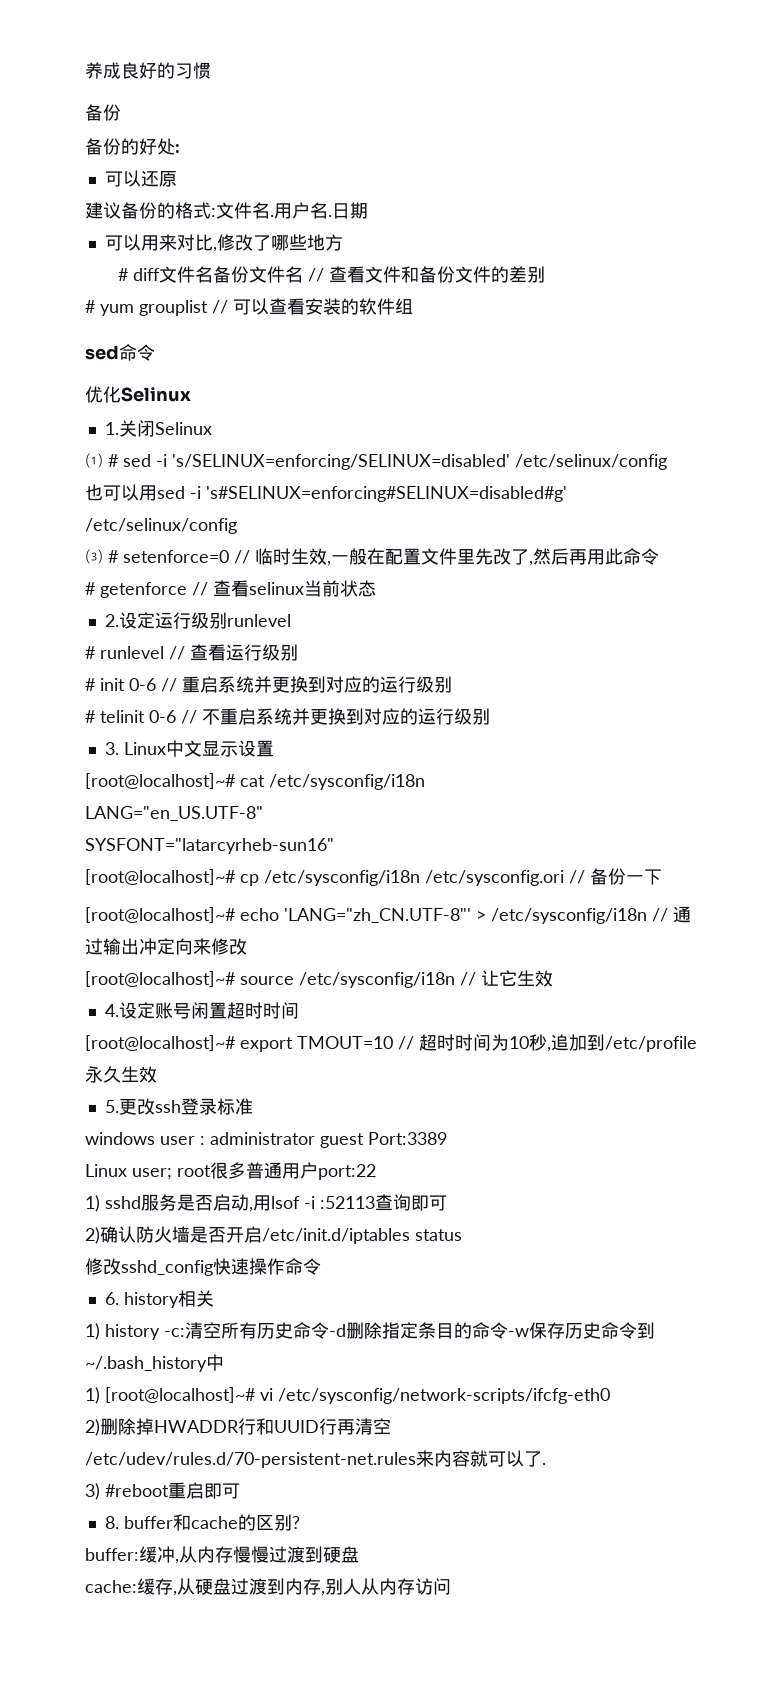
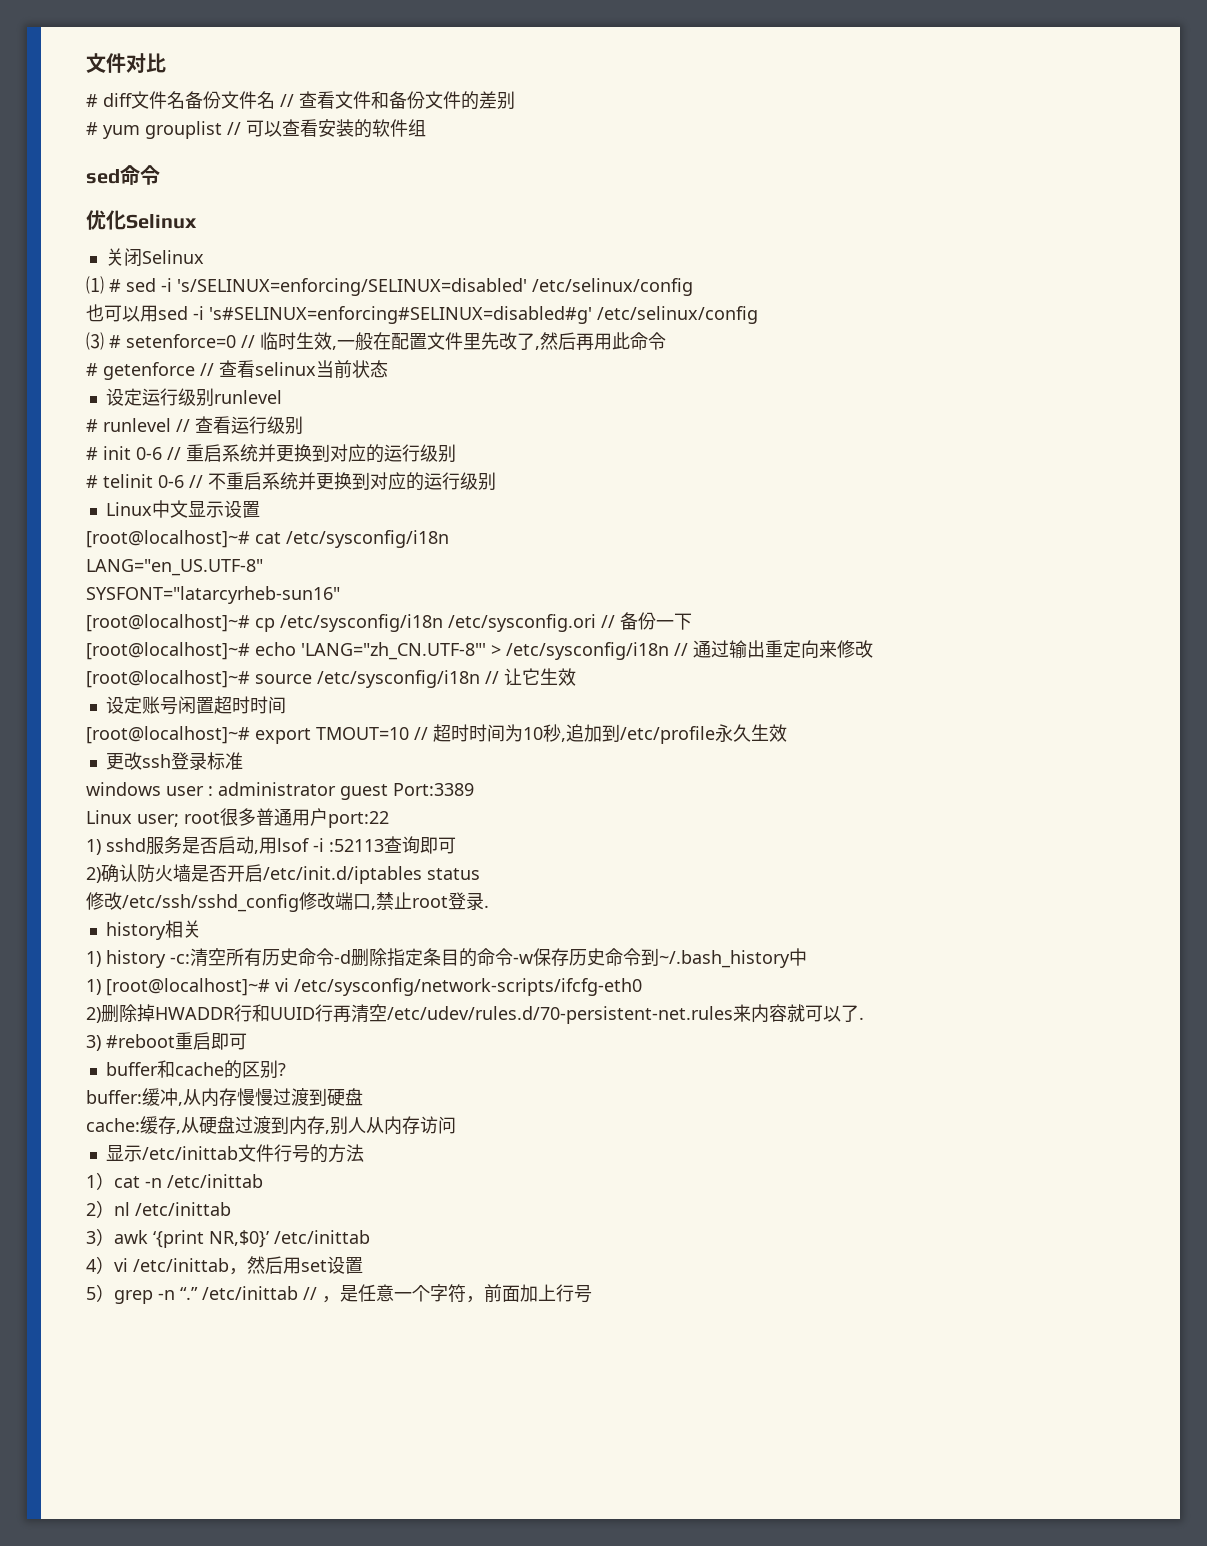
[85,62,211,79] [85,104,121,121] [85,138,180,155] [104,170,177,187] [85,202,368,219] [104,234,343,252] 养成良好的习惯 // 备份 // 备份的好处: // 可以还原 // 建议备份的格式:文件名.用户名.日期 // 可以用来对比,修改了哪些地方 -> [86,53,166,73] 文件对比
[104,422,119,435] 1. -> (197, 221) none
[104,614,119,627] 2. -> (388, 369) none
[104,742,119,755] 3. -> (496, 481) none
[139,938,157,955] 冲 -> [765,640,783,658] 重
[104,1004,119,1017] 4. -> (576, 677) none
[104,1100,119,1113] 5. -> (787, 733) none
[121,1258,321,1276] [104,1292,119,1305] sshd_config快速操作命令 // 6. -> [122,892,489,912] /etc/ssh/sshd_config修改端口,禁止root登录. //
[104,1516,119,1529] 8. -> (247, 1041) none
(451, 1586) none -> [105,1144,364,1163] [86,1172,263,1190] [86,1200,231,1218] [86,1228,370,1248] [86,1256,363,1275] [86,1284,592,1304] // 显示/etc/inittab文件行号的方法 // 1）cat -n /etc/inittab // 2）nl /etc/inittab // 3）awk ‘{print NR,$0}’ /etc/inittab // 4）vi /etc/inittab，然后用set设置 // 5）grep -n “.” /etc/inittab // ，是任意一个字符，前面加上行号

